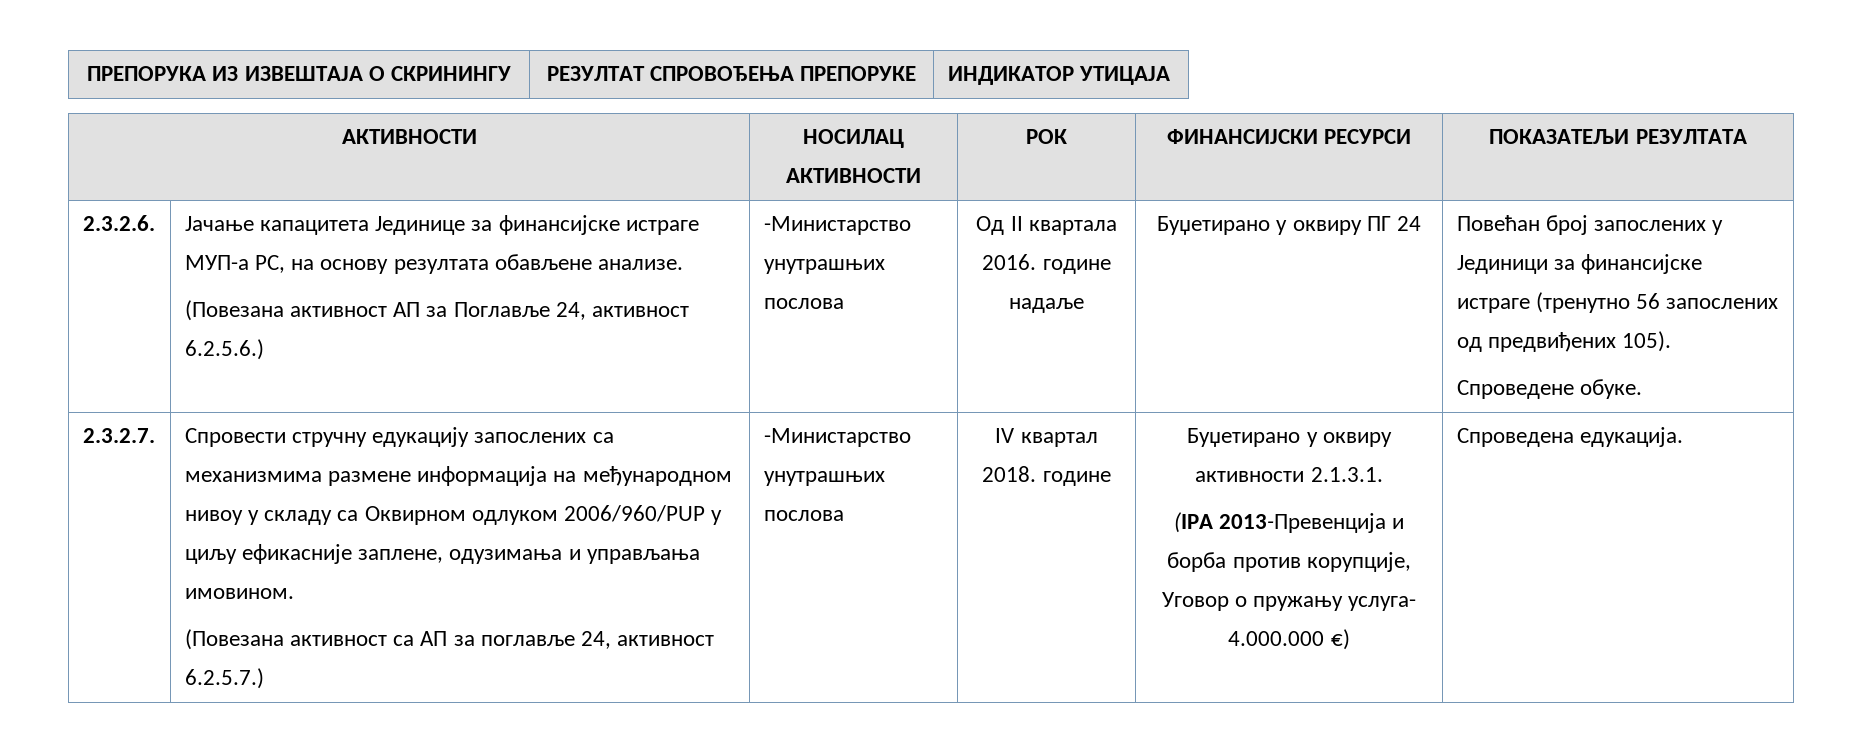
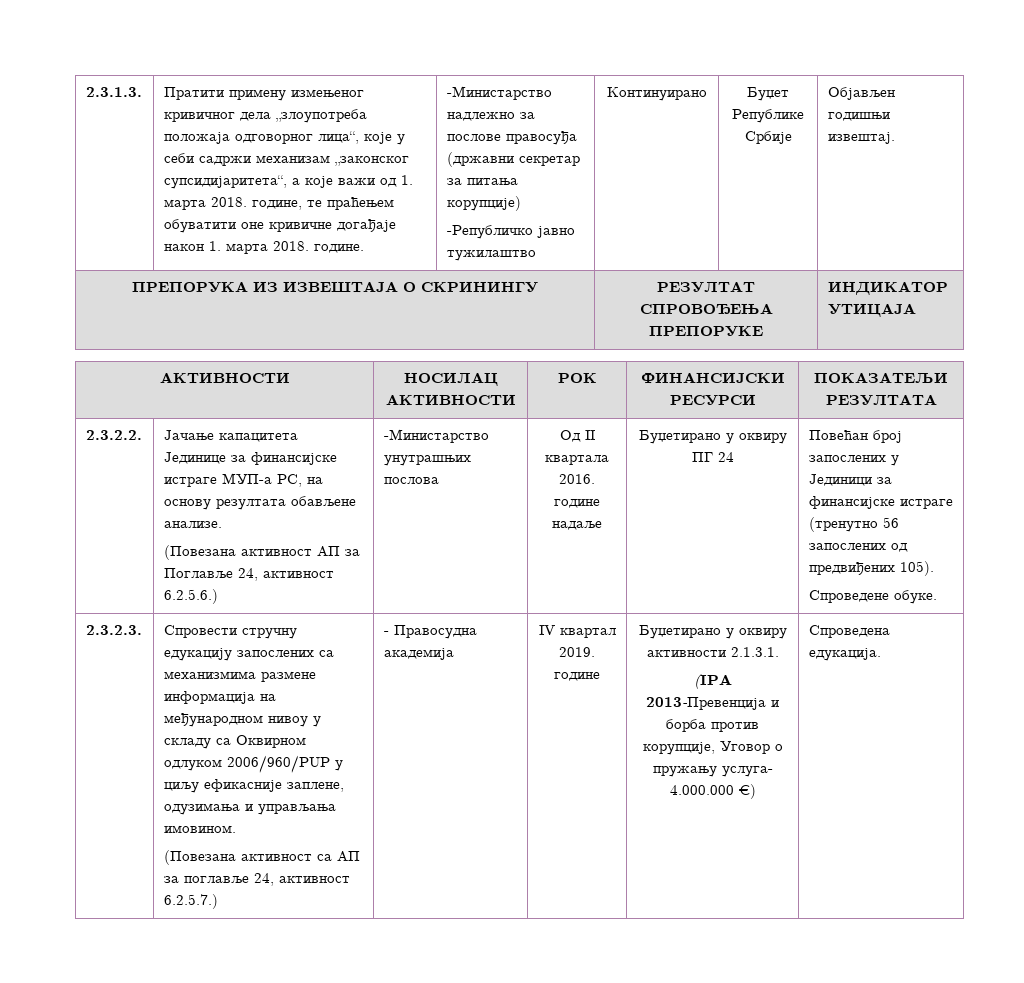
(87, 73) none -> [85,87,142,97] [163,87,364,101] [163,109,367,123] [163,131,405,145] [163,153,409,166] [163,175,413,189] [163,197,394,210] [163,219,396,233] [163,241,364,254] [446,86,552,100] [446,112,535,121] [446,131,577,145] [446,152,580,167] [446,178,518,185] [446,196,521,211] [446,225,575,239] [446,250,536,261] [606,87,707,101] [747,87,789,101] [732,109,804,123] [744,131,792,144] [827,87,895,100] [827,112,890,121] [827,132,895,144] 2.3.1.3. | Пратити примену измењеног кривичног дела „злоупотреба положаја одговорног лица“, које у себи садржи механизам „законског супсидијаритета“, а које важи од 1. марта 2018. године, те праћењем обуватити оне кривичне догађаје након 1. марта 2018. године. | -Mинистaрствo надлежно за послове правосуђа (држaвни сeкрeтaр зa питaњa кoрупциje) // -Републичко јавно тужилаштво | Кoнтинуирaно | Буџет Републике Србије | Oбjaвљeн гoдишњи извeштaj. //
[82,215,155,231] 2.3.2.6. -> [85,430,142,440] 2.3.2.2.
[82,428,155,443] 2.3.2.7. -> [85,625,142,635] 2.3.2.3.
[763,428,911,447] [763,471,885,486] [763,510,844,521] -Mинистарство унутрашњих послова -> [383,625,477,639] [383,648,454,660] - Правосудна академија
[982,466,1037,482] 2018. -> [559,647,595,657] 2019.

